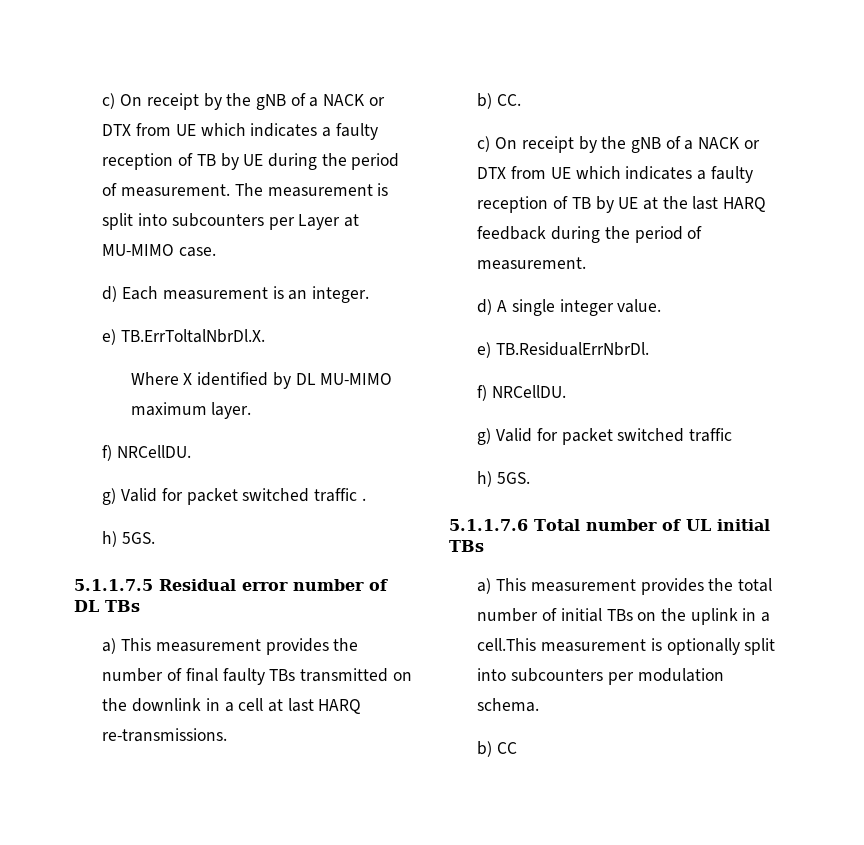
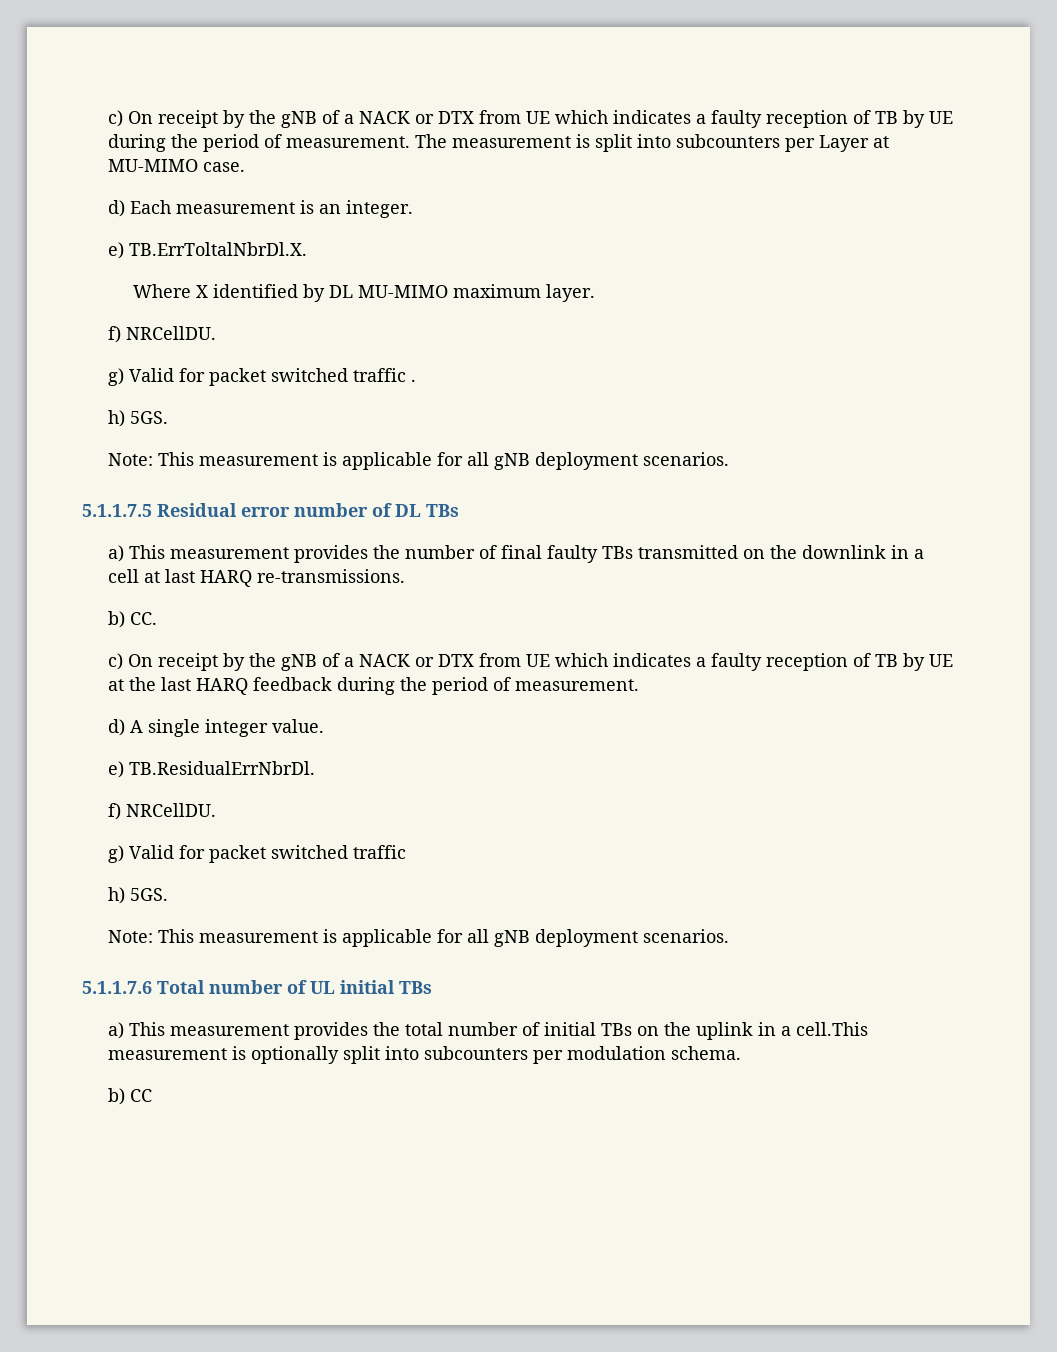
(156, 538) none -> [107,452,729,470] // Note: This measurement is applicable for all gNB deployment scenarios.
(531, 478) none -> [107,929,729,947] // Note: This measurement is applicable for all gNB deployment scenarios.

